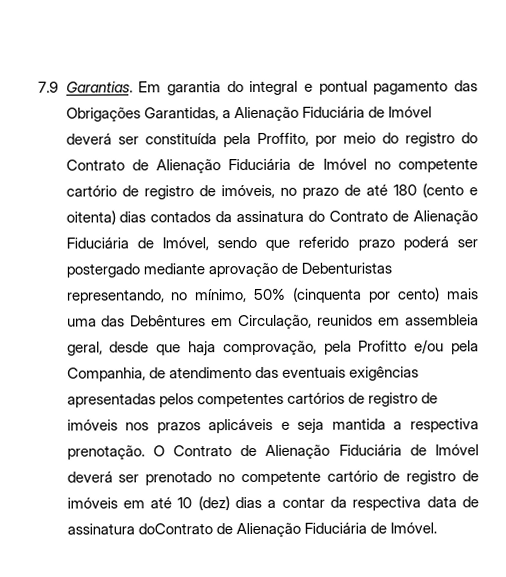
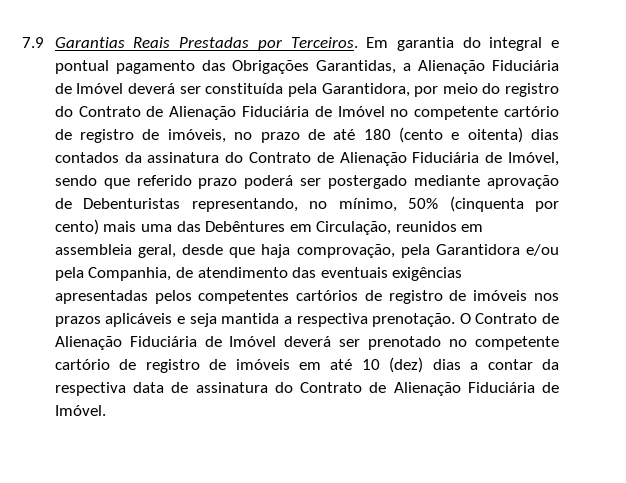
[65,81,133,93] Garantias. -> [54,37,358,51] Garantias Reais Prestadas por Terceiros.
[256,132,309,146] Proffito, -> [321,83,410,97] Garantidora,
[358,340,408,352] Profitto -> [435,244,520,255] Garantidora
[137,523,213,535] doContrato -> [274,382,362,393] do Contrato

